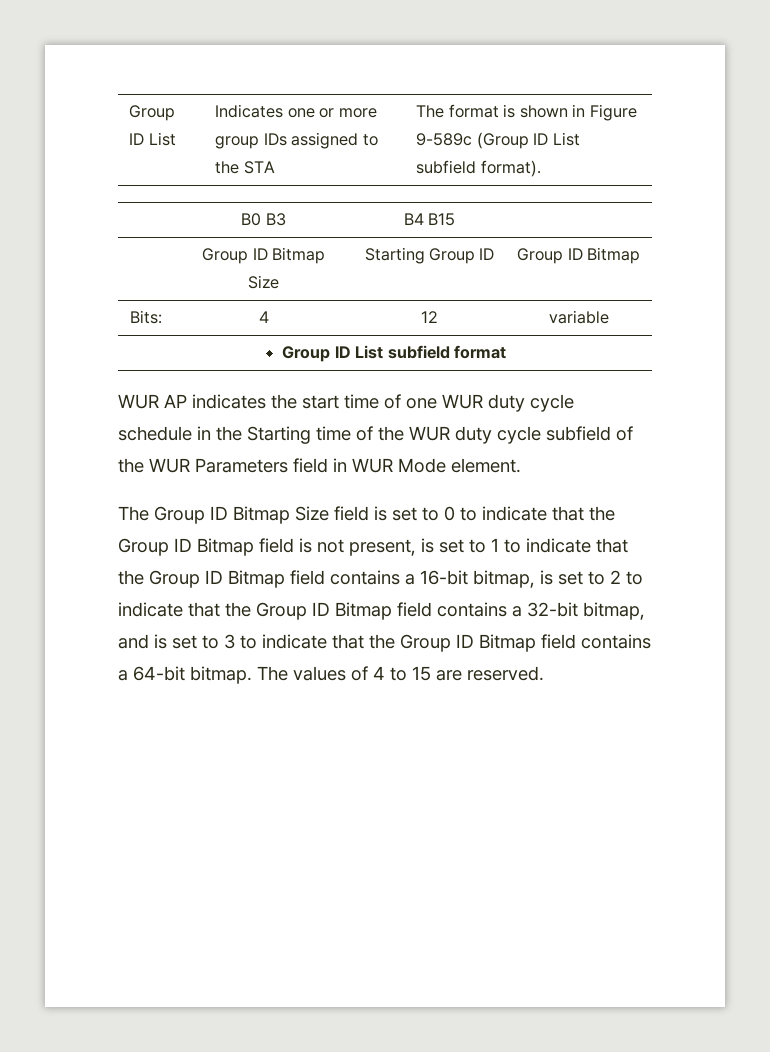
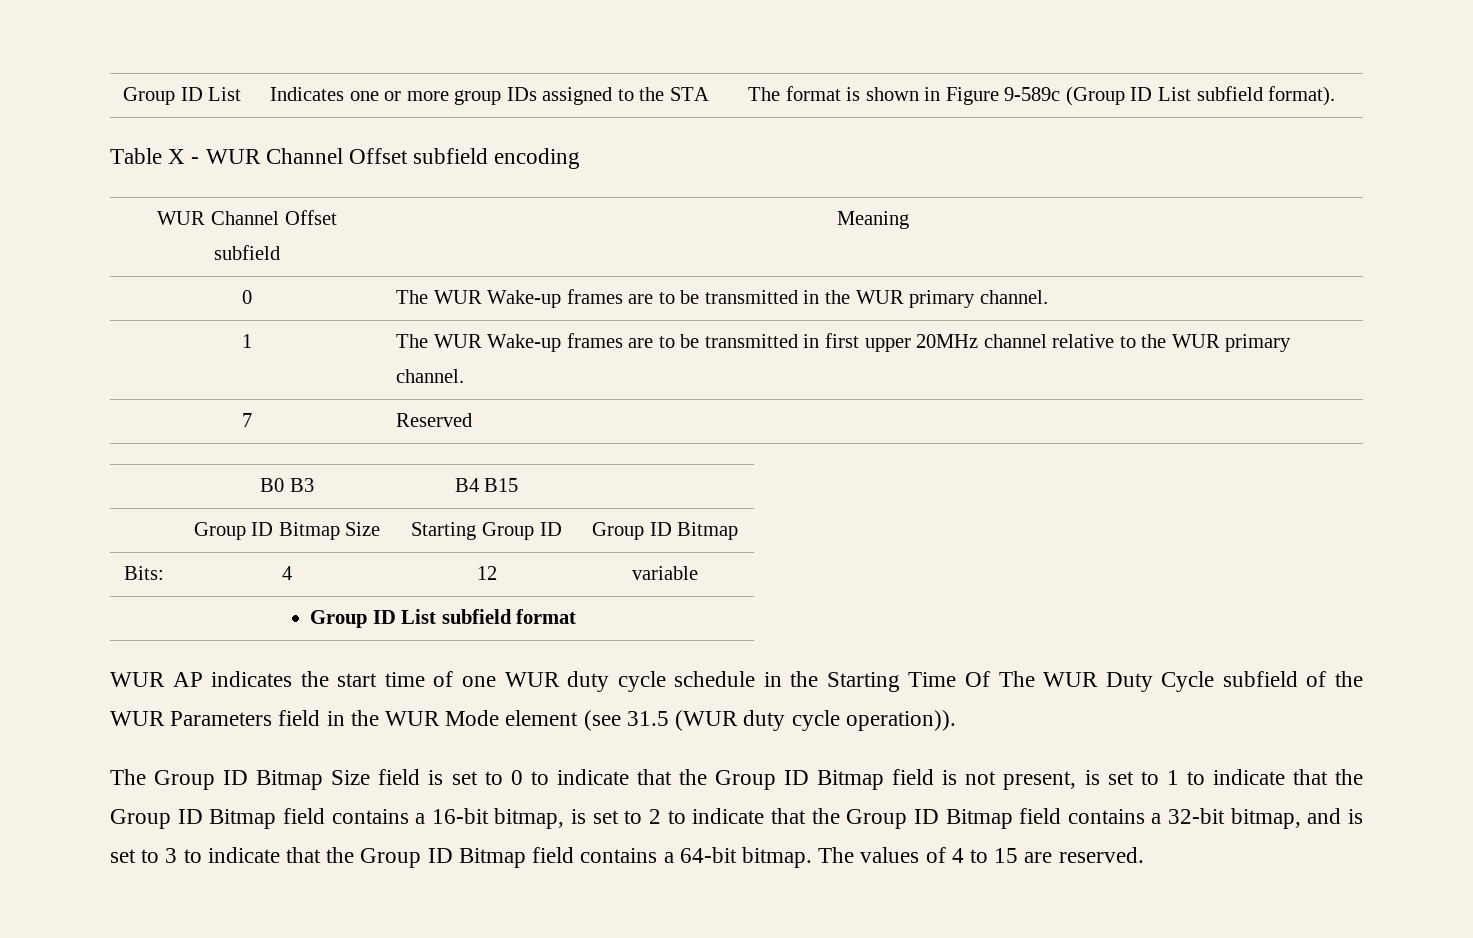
(541, 168) none -> [110,148,581,169] [157,210,337,225] [214,245,280,260] [837,211,909,229] [242,290,252,304] [396,289,1048,308] [242,334,252,348] [396,333,1292,352] [396,369,465,383] [242,413,252,427] [396,413,473,427] // Table X - WUR Channel Offset subfield encoding // WUR Channel Offset subfield | Meaning // 0 | The WUR Wake-up frames are to be transmitted in the WUR primary channel. // 1 | The WUR Wake-up frames are to be transmitted in first upper 20MHz channel relative to the WUR primary channel. // 7 | Reserved
[316,426,541,444] time of the WUR duty cycle -> [908,671,1215,692] Time Of The WUR Duty Cycle
(347, 465) none -> [350,710,379,726] the
[451,458,521,473] element. -> [505,710,956,731] element (see 31.5 (WUR duty cycle operation)).

